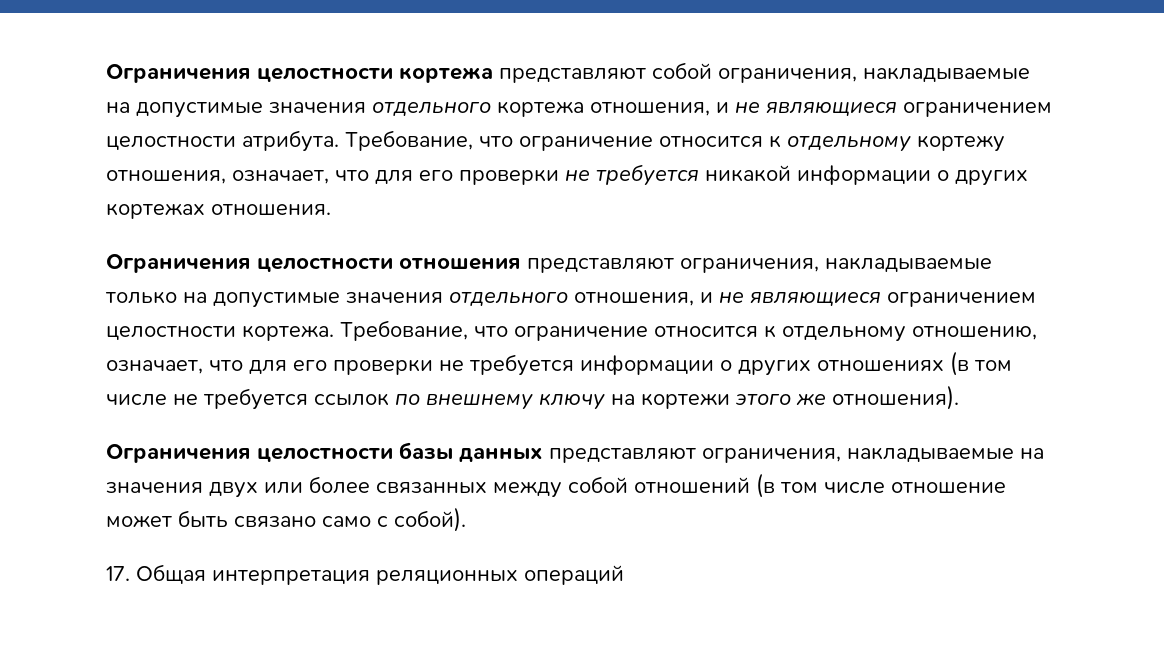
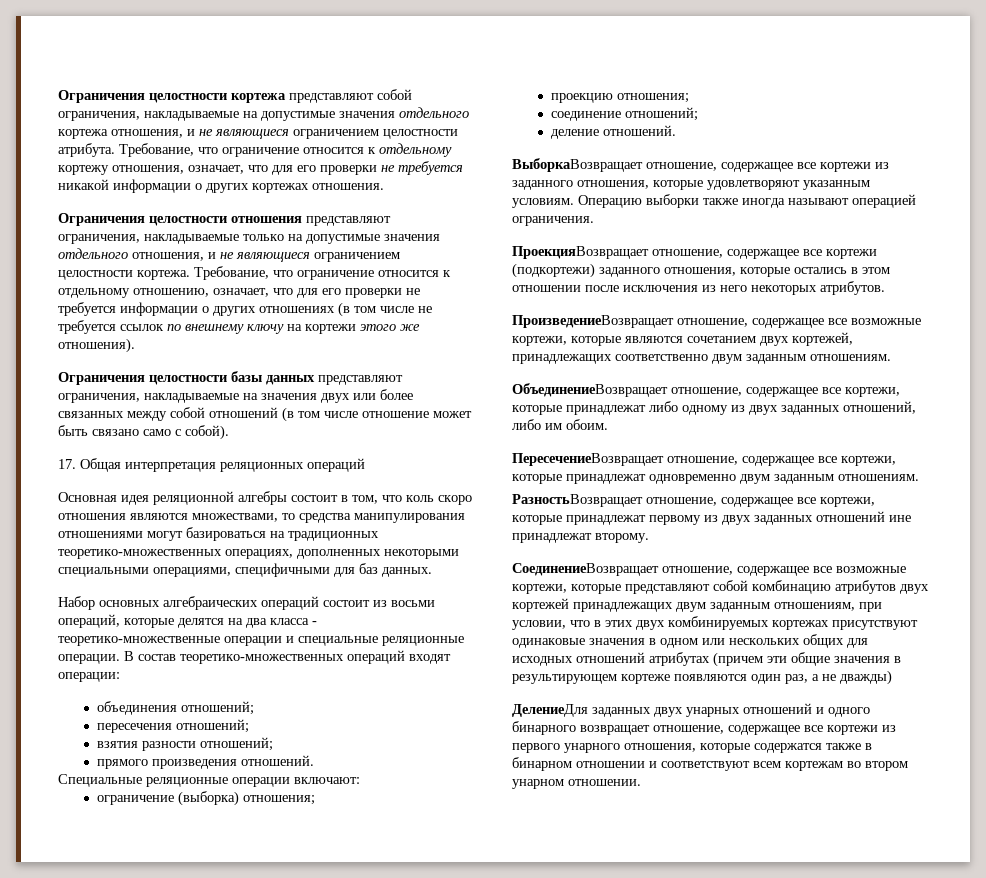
(624, 575) none -> [58,491,472,505] [58,513,465,523] [58,527,379,541] [58,549,459,559] [58,563,432,577] [58,596,435,610] [58,614,317,628] [58,636,464,646] [58,650,451,664] [58,672,120,682] [97,701,255,715] [97,719,250,733] [97,737,274,751] [97,755,315,769] [58,774,360,787] [97,791,316,806] [551,93,690,103] [551,107,699,121] [551,125,677,139] [512,158,889,172] [512,180,870,190] [512,194,916,208] [512,216,594,226] [512,246,877,259] [512,263,890,278] [512,281,885,295] [512,315,921,328] [512,332,853,346] [512,354,891,364] [512,383,900,397] [512,401,916,415] [512,419,608,430] [512,453,896,466] [512,474,919,484] [512,494,875,507] [512,511,911,525] [512,533,649,543] [512,563,906,576] [512,580,929,594] [512,598,882,612] [512,616,918,630] [512,634,868,648] [512,652,901,667] [512,670,892,685] [512,703,870,717] [512,721,896,735] [512,743,872,753] [512,757,908,771] [512,779,641,789] // Основная идея реляционной алгебры состоит в том, что коль скоро отношения являются множествами, то средства манипулирования отношениями могут базироваться на традиционных теоретико-множественных операциях, дополненных некоторыми специальными операциями, специфичными для баз данных. // Набор основных алгебраических операций состоит из восьми операций, которые делятся на два класса - теоретико-множественные операции и специальные реляционные операции. В состав теоретико-множественных операций входят операции: // объединения отношений; // пересечения отношений; // взятия разности отношений; // прямого произведения отношений. // Специальные реляционные операции включают: // ограничение (выборка) отношения; // проекцию отношения; // соединение отношений; // деление отношений. // ВыборкаВозвращает отношение, содержащее все кортежи из заданного отношения, которые удовлетворяют указанным условиям. Операцию выборки также иногда называют операцией ограничения. // ПроекцияВозвращает отношение, содержащее все кортежи (подкортежи) заданного отношения, которые остались в этом отношении после исключения из него некоторых атрибутов. // ПроизведениеВозвращает отношение, содержащее все возможные кортежи, которые являются сочетанием двух кортежей, принадлежащих соответственно двум заданным отношениям. // ОбъединениеВозвращает отношение, содержащее все кортежи, которые принадлежат либо одному из двух заданных отношений, либо им обоим. // ПересечениеВозвращает отношение, содержащее все кортежи, которые принадлежат одновременно двум заданным отношениям. // РазностьВозвращает отношение, содержащее все кортежи, которые принадлежат первому из двух заданных отношений ине принадлежат второму. // СоединениеВозвращает отношение, содержащее все возможные кортежи, которые представляют собой комбинацию атрибутов двух кортежей принадлежащих двум заданным отношениям, при условии, что в этих двух комбинируемых кортежах присутствуют одинаковые значения в одном или нескольких общих для исходных отношений атрибутах (причем эти общие значения в результирующем кортеже появляются один раз, а не дважды) // ДелениеДля заданных двух унарных отношений и одного бинарного возвращает отношение, содержащее все кортежи из первого унарного отношения, которые содержатся также в бинарном отношении и соответствуют всем кортежам во втором унарном отношении.

